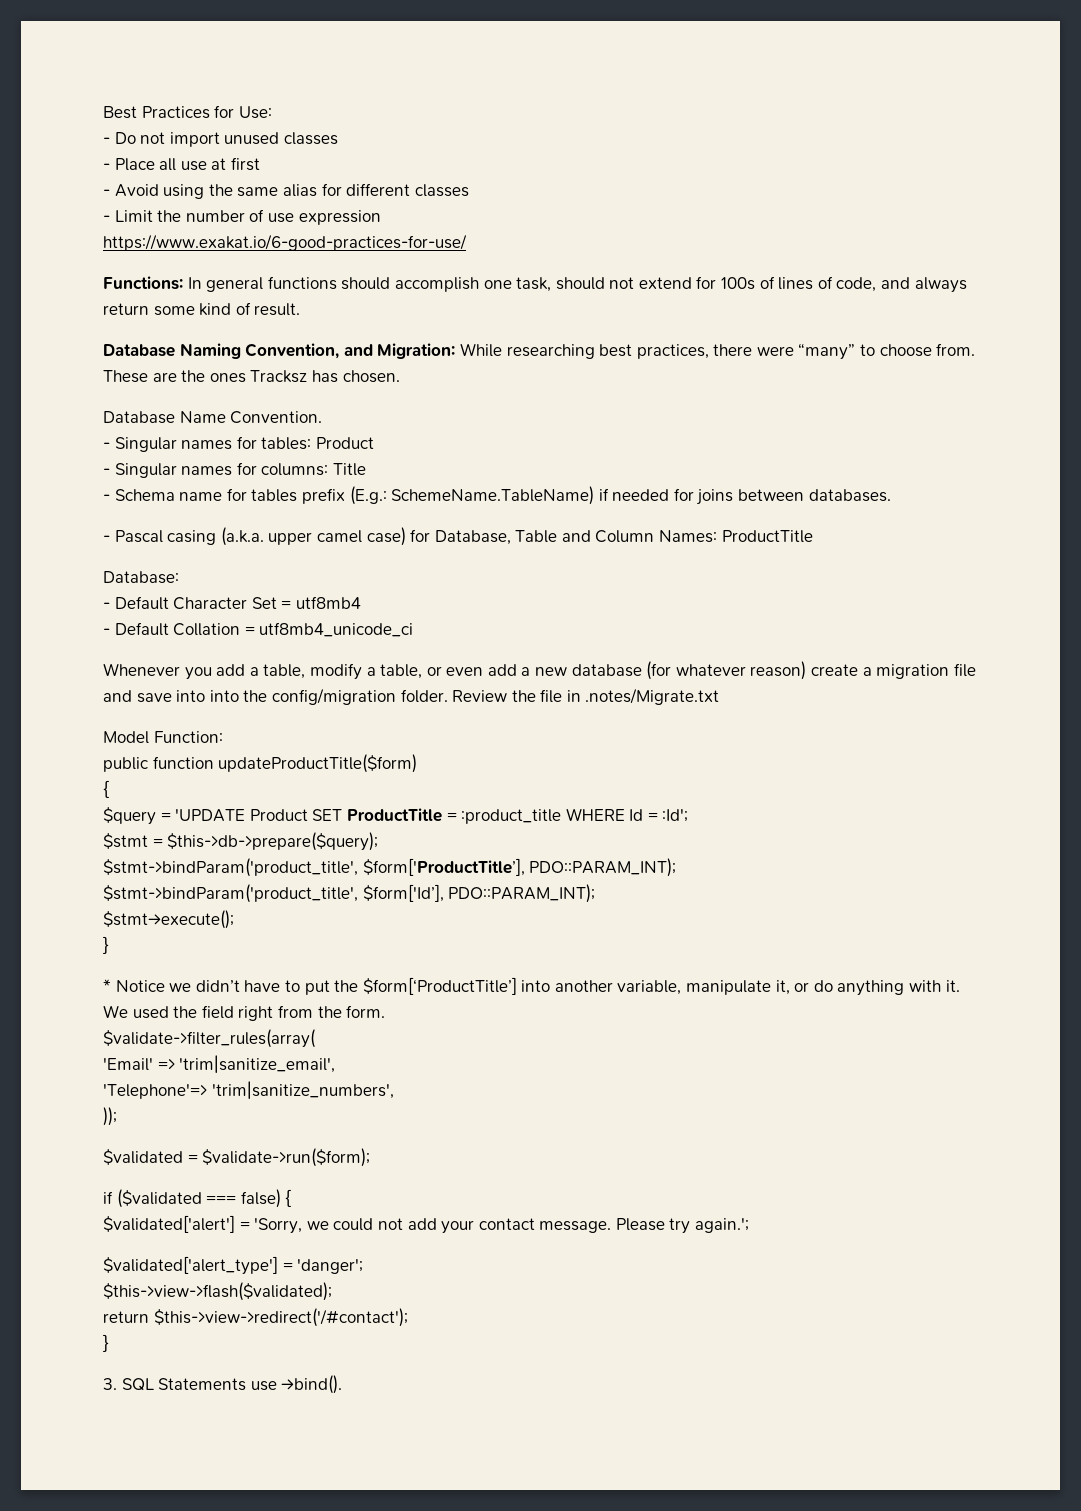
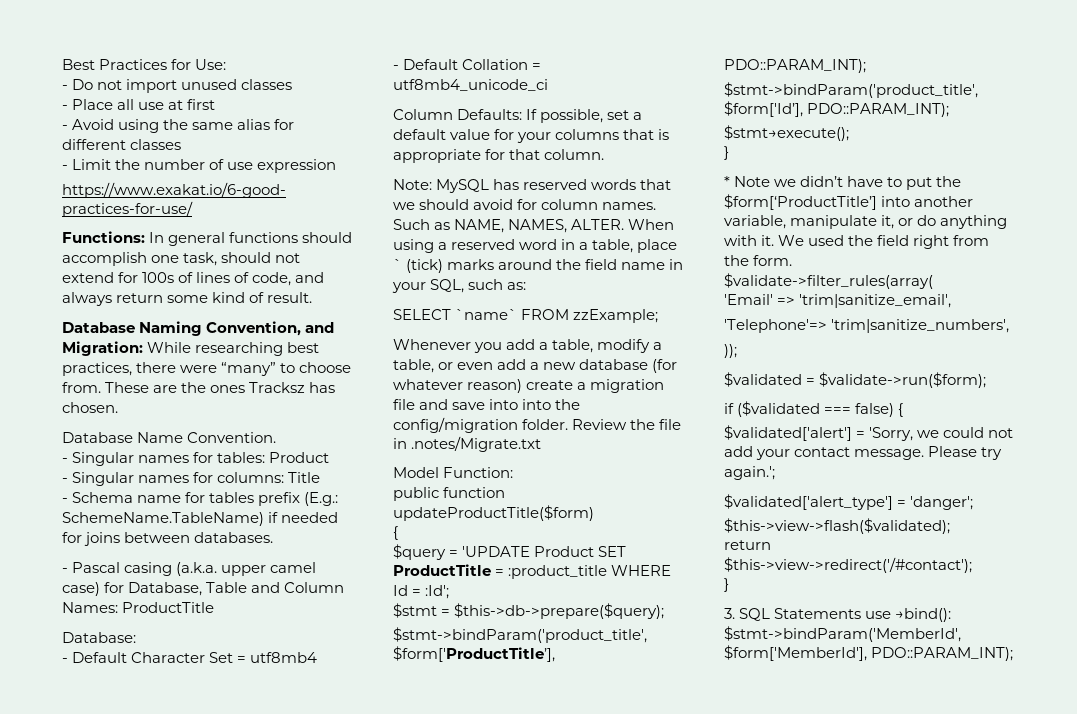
(414, 629) none -> [393,109,643,123] [393,129,670,143] [393,149,605,163] [393,179,672,193] [393,199,657,210] [393,219,675,233] [393,239,678,253] [393,259,684,273] [392,279,527,293] [393,309,659,323] // Column Defaults: If possible, set a default value for your columns that is appropriate for that column. // Note: MySQL has reserved words that we should avoid for column names. Such as NAME, NAMES, ALTER. When using a reserved word in a table, place ` (tick) marks around the field name in your SQL, such as: // SELECT `name` FROM zzExample;
[115,980,165,992] Notice -> [734,176,771,187] Note
[281,1375,343,1394] →bind(). -> [895,608,952,622] [724,626,961,642] [724,645,1014,661] →bind(): $stmt->bindParam('MemberId', $form['MemberId'], PDO::PARAM_INT);

